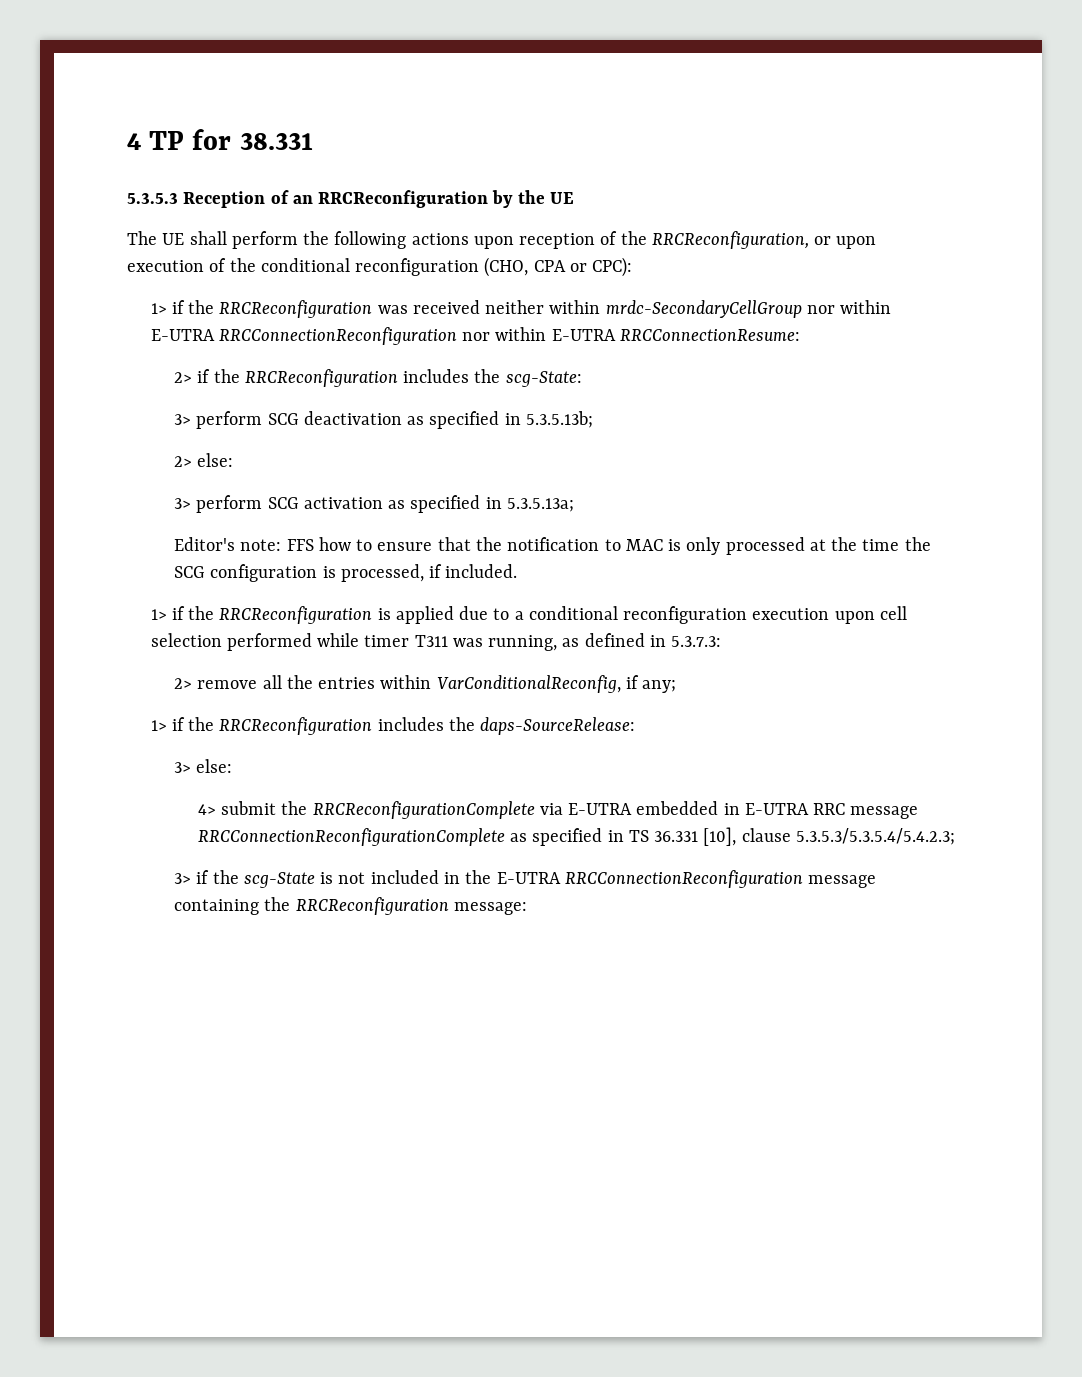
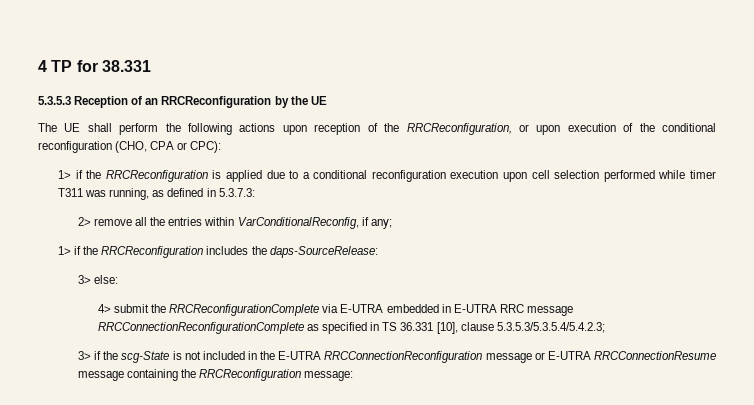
[150,300,892,318] [150,327,800,345] [174,369,582,387] [174,411,594,429] [174,453,234,467] [174,495,575,513] [174,537,931,555] [174,564,518,582] // 1> if the RRCReconfiguration was received neither within mrdc-SecondaryCellGroup nor within E-UTRA RRCConnectionReconfiguration nor within E-UTRA RRCConnectionResume: // 2> if the RRCReconfiguration includes the scg-State: // 3> perform SCG deactivation as specified in 5.3.5.13b; // 2> else: // 3> perform SCG activation as specified in 5.3.5.13a; // Editor's note: FFS how to ensure that the notification to MAC is only processed at the time the SCG configuration is processed, if included. -> (222, 147) none
(877, 881) none -> [534,351,716,360] [77,371,124,381] or E-UTRA RRCConnectionResume message

